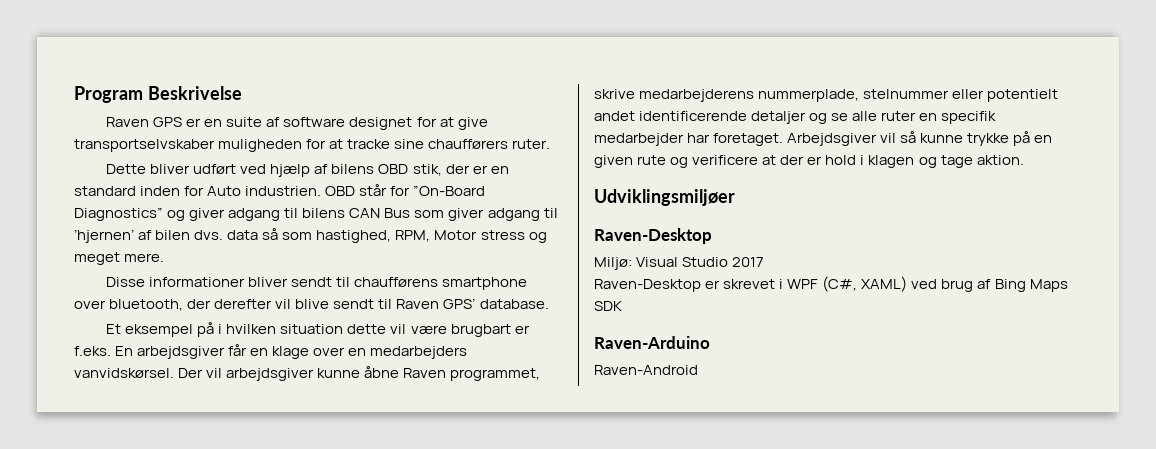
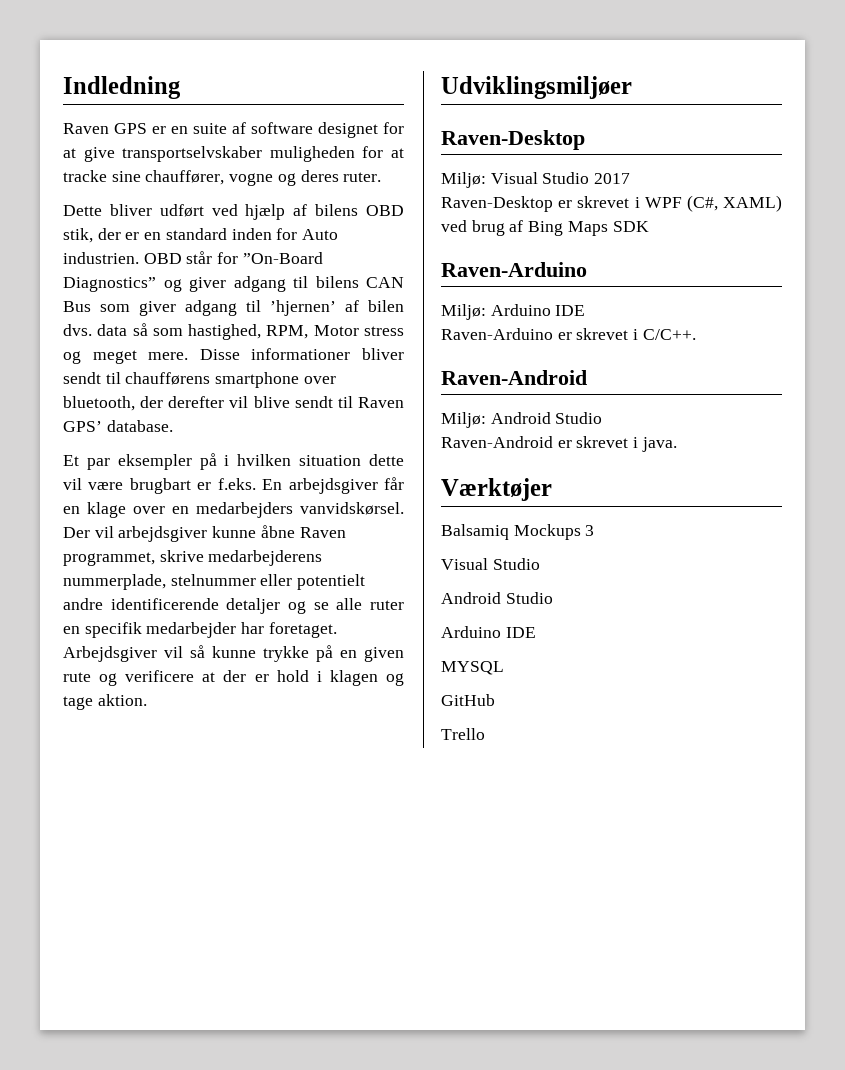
[74,86,242,103] Program Beskrivelse -> [63,76,181,99] Indledning
[428,139,509,149] chaufførers -> [145,170,339,186] chauffører, vogne og deres
(165, 257) // -> (189, 356) none
[125,324,194,337] eksempel -> [86,454,192,470] par eksempler
[594,111,635,121] andet -> [63,598,103,610] andre
[594,365,698,375] Raven-Android -> [441,304,586,320] [441,328,696,340] [441,370,587,385] [441,412,603,428] [441,436,677,452] [441,478,552,501] [441,524,595,540] [441,558,540,570] [441,592,553,604] [441,626,536,638] [441,661,504,675] [441,694,495,706] [441,728,485,740] Miljø: Arduino IDE // Raven-Arduino er skrevet i C/C++. // Raven-Android // Miljø: Android Studio // Raven-Android er skrevet i java. // Værktøjer // Balsamiq Mockups 3 // Visual Studio // Android Studio // Arduino IDE // MYSQL // GitHub // Trello

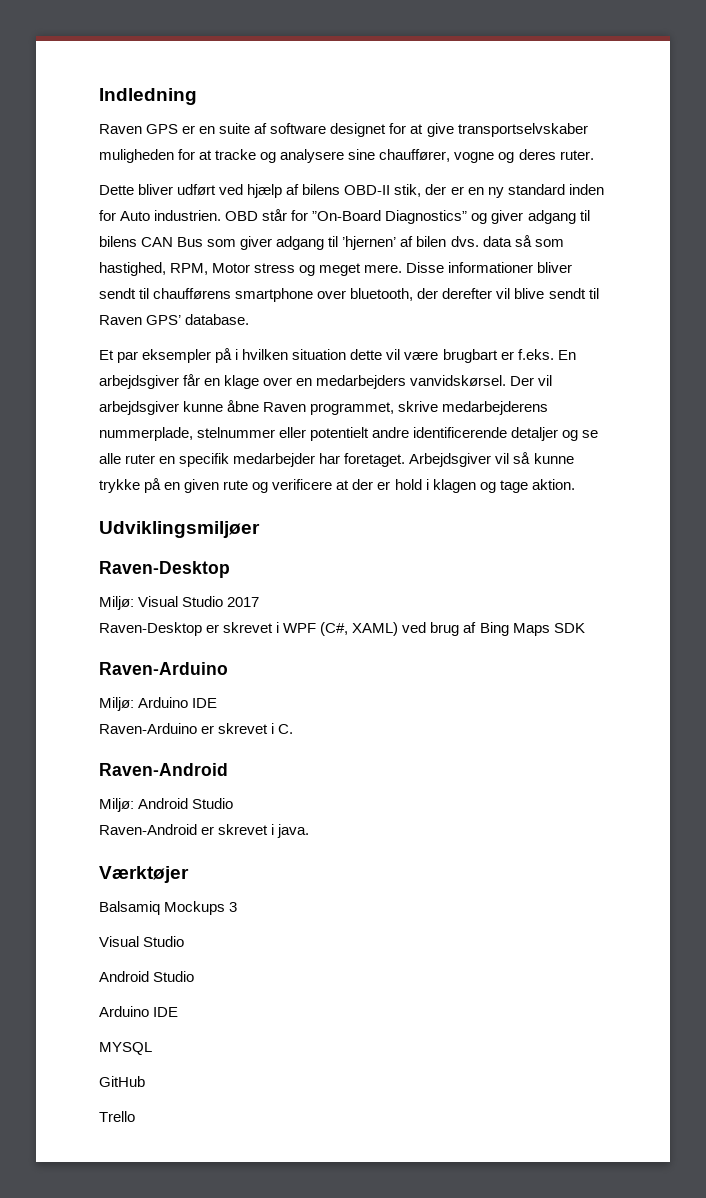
(107, 176) none -> [260,149,345,163] og analysere
[366,205,404,216] OBD -> [344,185,391,195] OBD-II
(162, 236) none -> [487,187,504,198] ny
[642,329,696,340] C/C++. -> [278,724,294,734] C.

